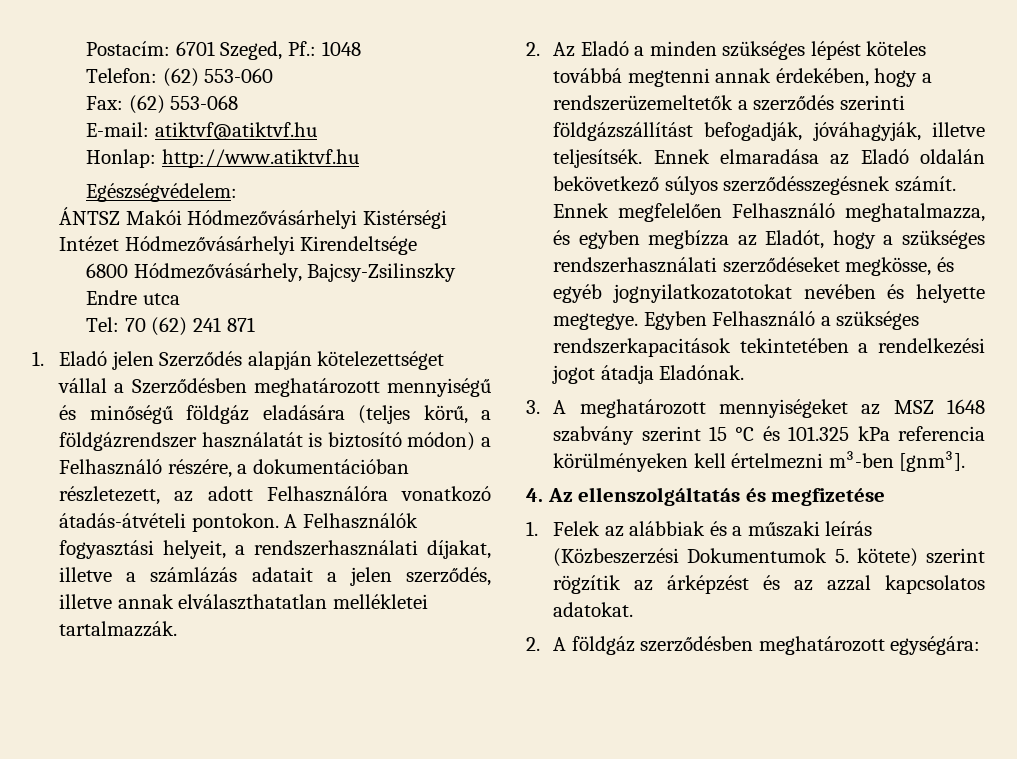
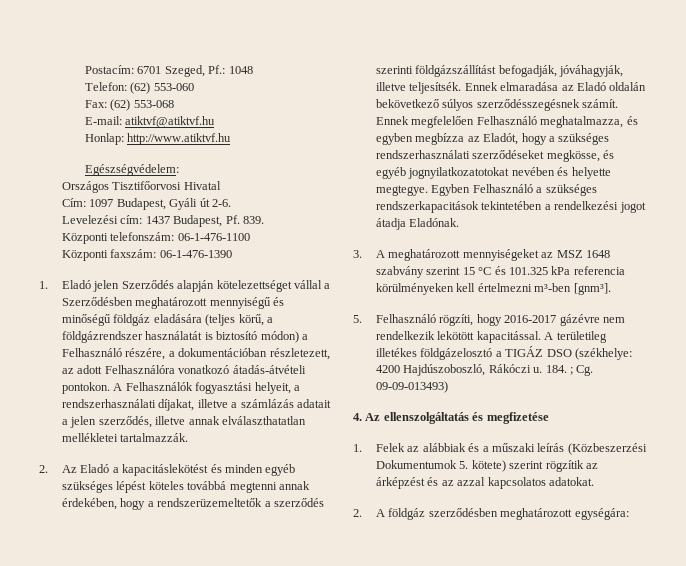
[59,207,447,229] [59,236,418,255] [86,263,457,282] [86,290,180,305] [86,317,255,336] ÁNTSZ Makói Hódmezővásárhelyi Kistérségi Intézet Hódmezővásárhelyi Kirendeltsége // 6800 Hódmezővásárhely, Bajcsy-Zsilinszky Endre utca // Tel: 70 (62) 241 871 -> [62,181,221,193] [62,198,231,210] [62,215,264,227] [62,232,250,244] [62,249,232,261] Országos Tisztifőorvosi Hivatal // Cím: 1097 Budapest, Gyáli út 2-6. // Levelezési cím: 1437 Budapest, Pf. 839. // Központi telefonszám: 06-1-476-1100 // Központi faxszám: 06-1-476-1390
[649,41,717,56] minden -> [122,464,296,476] kapacitáslekötést és minden egyéb
(966, 461) none -> [353,314,625,326] [376,331,607,343] [376,346,632,360] [376,364,594,376] [376,381,449,393] // 5. Felhasználó rögzíti, hogy 2016-2017 gázévre nem rendelkezik lekötött kapacitással. A területileg illetékes földgázelosztó a TIGÁZ DSO (székhelye: 4200 Hajdúszoboszló, Rákóczi u. 184. ; Cg. 09-09-013493)

